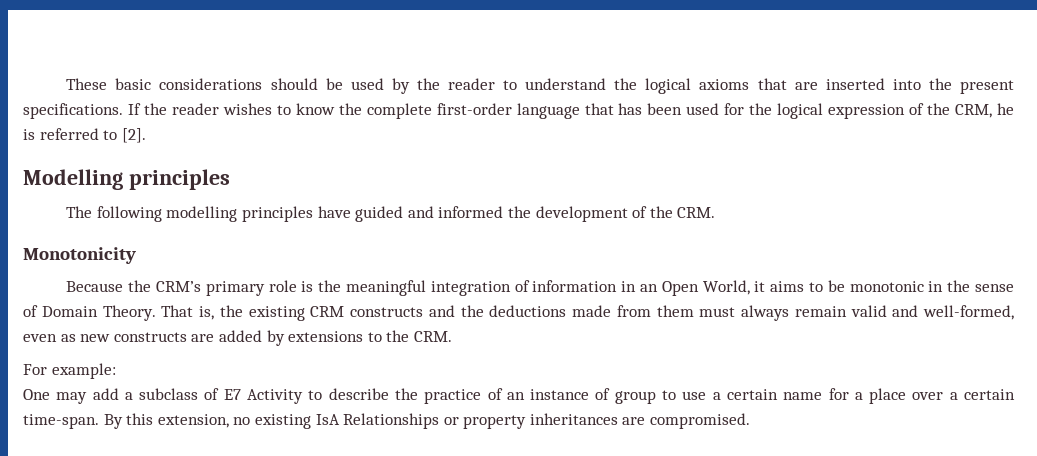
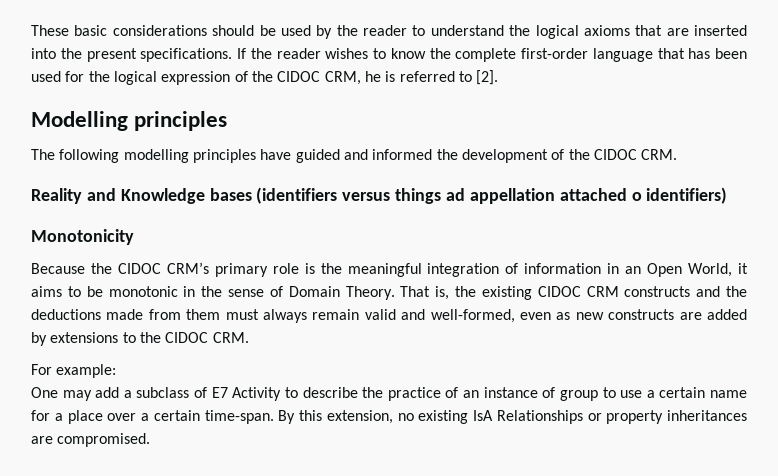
(951, 109) none -> [277,71,321,82] CIDOC
[677,207,716,218] CRM. -> [593,149,678,160] [31,187,728,204] CIDOC CRM. // Reality and Knowledge bases (identifiers versus things ad appellation attached o identifiers)
(152, 286) none -> [117,263,161,274] CIDOC
(305, 313) none -> [537,286,581,297] CIDOC
(410, 336) none -> [165,332,209,343] CIDOC

